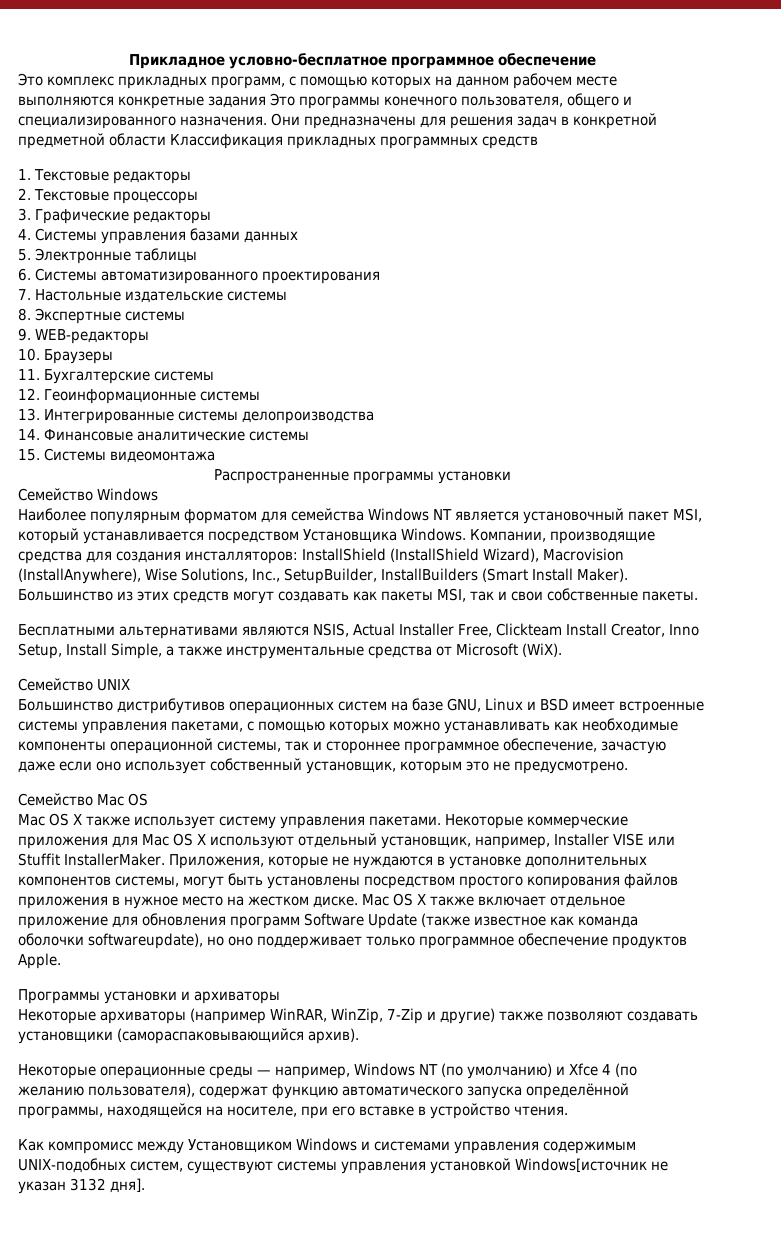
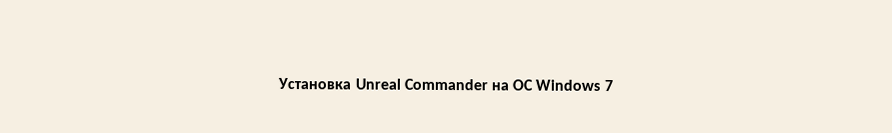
[128,53,596,69] [18,73,617,89] [18,93,632,109] [18,113,657,129] [18,133,538,149] [18,169,191,184] [18,188,198,204] [18,208,211,224] [18,228,298,244] [18,248,197,264] [18,268,380,284] [18,289,287,303] [18,308,185,324] [18,328,149,344] [18,348,113,364] [18,369,214,384] [18,388,260,404] [18,408,374,424] [18,429,309,441] [18,448,215,463] [213,469,511,484] [18,488,158,501] [18,508,702,524] [18,528,655,544] [18,548,624,564] [18,568,628,584] [18,588,698,604] [18,623,699,639] [18,643,562,659] [18,678,130,691] [18,698,704,714] [18,718,678,734] [18,738,666,754] [18,758,628,774] [18,793,148,806] [18,813,628,829] [18,833,675,849] [18,853,647,869] [18,873,678,889] [18,893,625,909] [18,913,638,929] [18,933,687,949] [18,953,61,969] [18,989,280,1004] [18,1008,698,1024] [18,1028,359,1044] [18,1063,637,1079] [18,1083,629,1099] [18,1103,568,1119] [18,1138,636,1154] [18,1158,668,1174] [18,1178,145,1194] Прикладное условно-бесплатное программное обеспечение // Это комплекс прикладных программ, с помощью которых на данном рабочем месте выполняются конкретные задания Это программы конечного пользователя, общего и специализированного назначения. Они предназначены для решения задач в конкретной предметной области Классификация прикладных программных средств // 1. Текстовые редакторы // 2. Текстовые процессоры // 3. Графические редакторы // 4. Системы управления базами данных // 5. Электронные таблицы // 6. Системы автоматизированного проектирования // 7. Настольные издательские системы // 8. Экспертные системы // 9. WEB-редакторы // 10. Браузеры // 11. Бухгалтерские системы // 12. Геоинформационные системы // 13. Интегрированные системы делопроизводства // 14. Финансовые аналитические системы // 15. Системы видеомонтажа // Распространенные программы установки // Семейство Windows // Наиболее популярным форматом для семейства Windows NT является установочный пакет MSI, который устанавливается посредством Установщика Windows. Компании, производящие средства для создания инсталляторов: InstallShield (InstallShield Wizard), Macrovision (InstallAnywhere), Wise Solutions, Inc., SetupBuilder, InstallBuilders (Smart Install Maker). Большинство из этих средств могут создавать как пакеты MSI, так и свои собственные пакеты. // Бесплатными альтернативами являются NSIS, Actual Installer Free, Clickteam Install Creator, Inno Setup, Install Simple, а также инструментальные средства от Microsoft (WiX). // Семейство UNIX // Большинство дистрибутивов операционных систем на базе GNU, Linux и BSD имеет встроенные системы управления пакетами, с помощью которых можно устанавливать как необходимые компоненты операционной системы, так и стороннее программное обеспечение, зачастую даже если оно использует собственный установщик, которым это не предусмотрено. // Семейство Maс OS // Mac OS X также использует систему управления пакетами. Некоторые коммерческие приложения для Mac OS X используют отдельный установщик, например, Installer VISE или Stuffit InstallerMaker. Приложения, которые не нуждаются в установке дополнительных компонентов системы, могут быть установлены посредством простого копирования файлов приложения в нужное место на жестком диске. Mac OS X также включает отдельное приложение для обновления программ Software Update (также известное как команда оболочки softwareupdate), но оно поддерживает только программное обеспечение продуктов Apple. // Программы установки и архиваторы // Некоторые архиваторы (например WinRAR, WinZip, 7-Zip и другие) также позволяют создавать установщики (самораспаковывающийся архив). // Некоторые операционные среды — например, Windows NT (по умолчанию) и Xfce 4 (по желанию пользователя), содержат функцию автоматического запуска определённой программы, находящейся на носителе, при его вставке в устройство чтения. // Как компромисс между Установщиком Windows и системами управления содержимым UNIX-подобных систем, существуют системы управления установкой Windows[источник не указан 3132 дня]. -> [277,77,613,92] Установка Unreal Commander на ОС Windows 7

